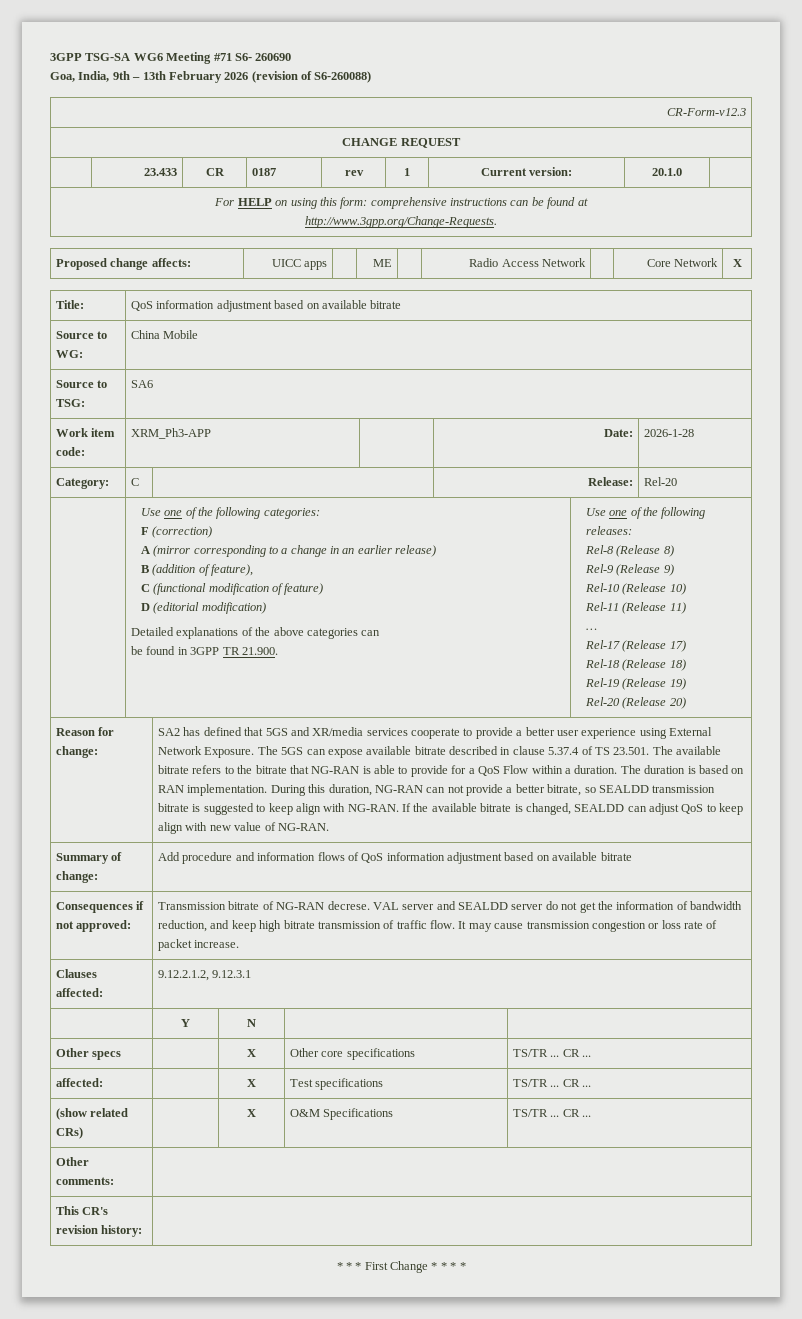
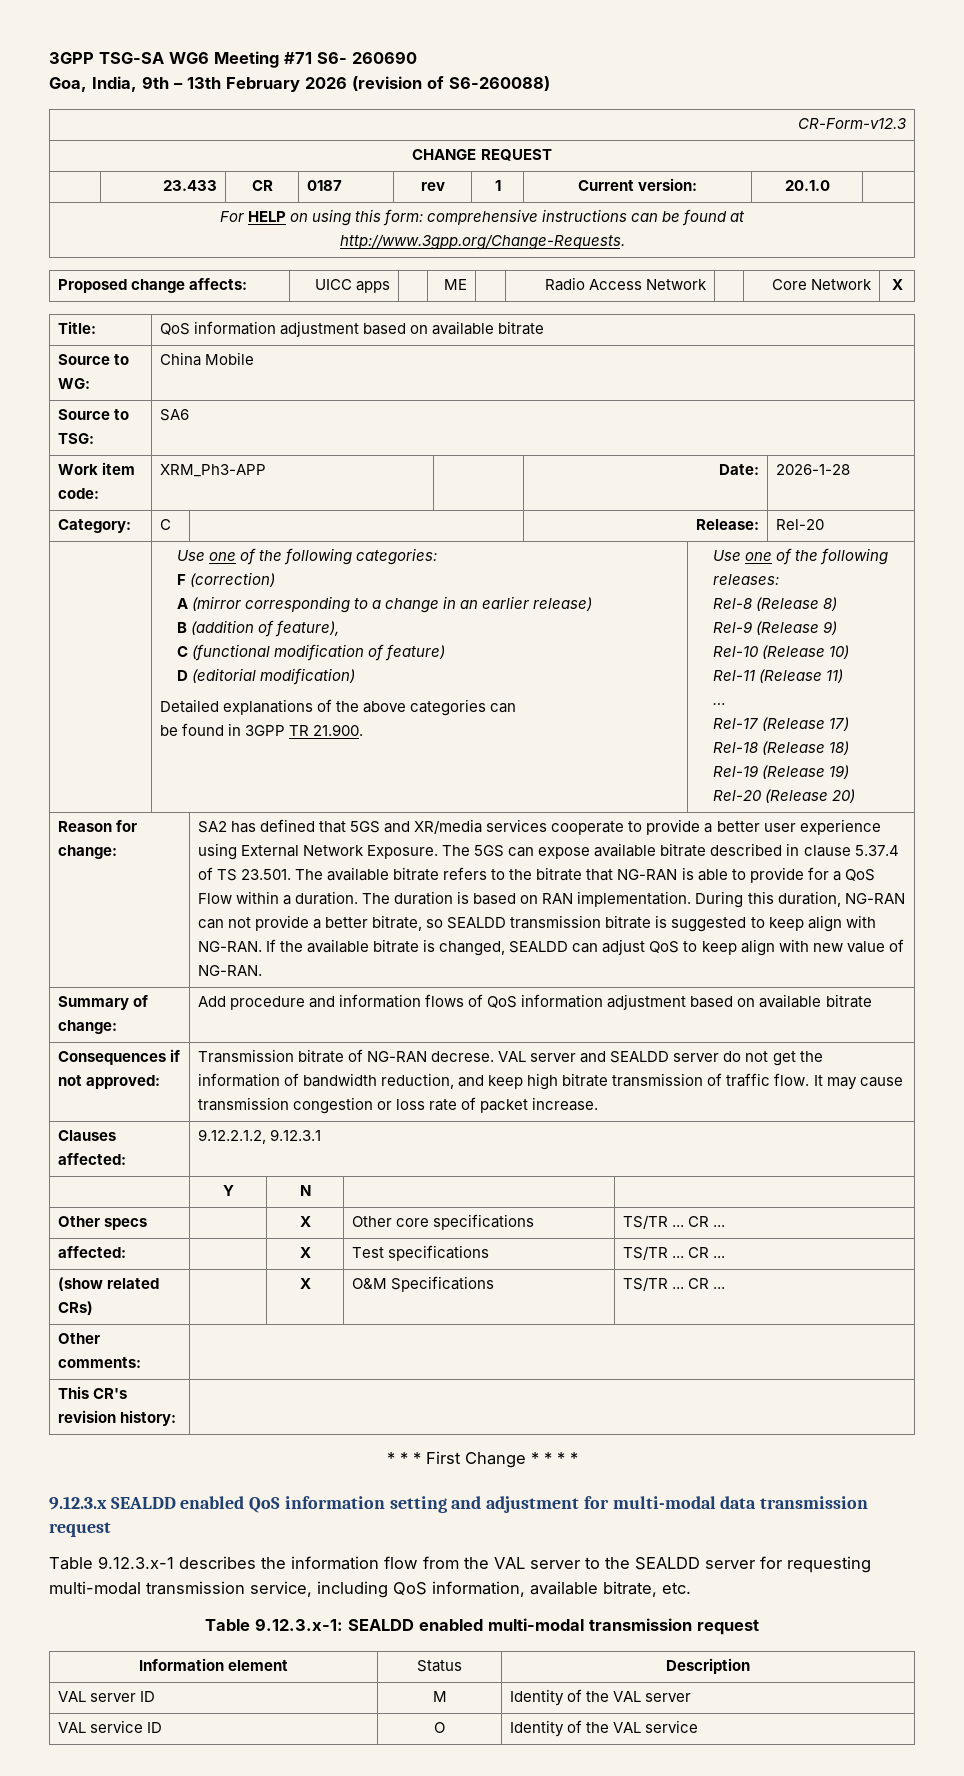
(466, 1266) none -> [49,1496,868,1513] [49,1522,111,1537] [49,1556,871,1573] [49,1581,691,1598] [205,1618,759,1635] [138,1658,289,1671] [417,1660,462,1672] [666,1658,750,1674] [57,1691,155,1702] [432,1691,447,1702] [509,1689,692,1706] [57,1720,162,1733] [434,1722,445,1733] [509,1720,699,1737] // 9.12.3.x SEALDD enabled QoS information setting and adjustment for multi-modal data transmission request // Table 9.12.3.x-1 describes the information flow from the VAL server to the SEALDD server for requesting multi-modal transmission service, including QoS information, available bitrate, etc. // Table 9.12.3.x-1: SEALDD enabled multi-modal transmission request // Information element | Status | Description // VAL server ID | M | Identity of the VAL server // VAL service ID | O | Identity of the VAL service

